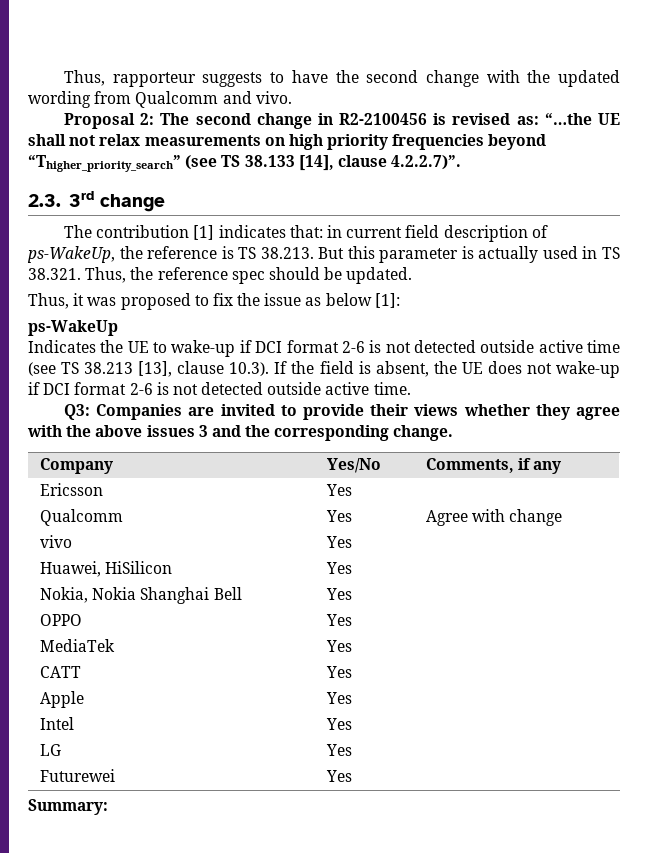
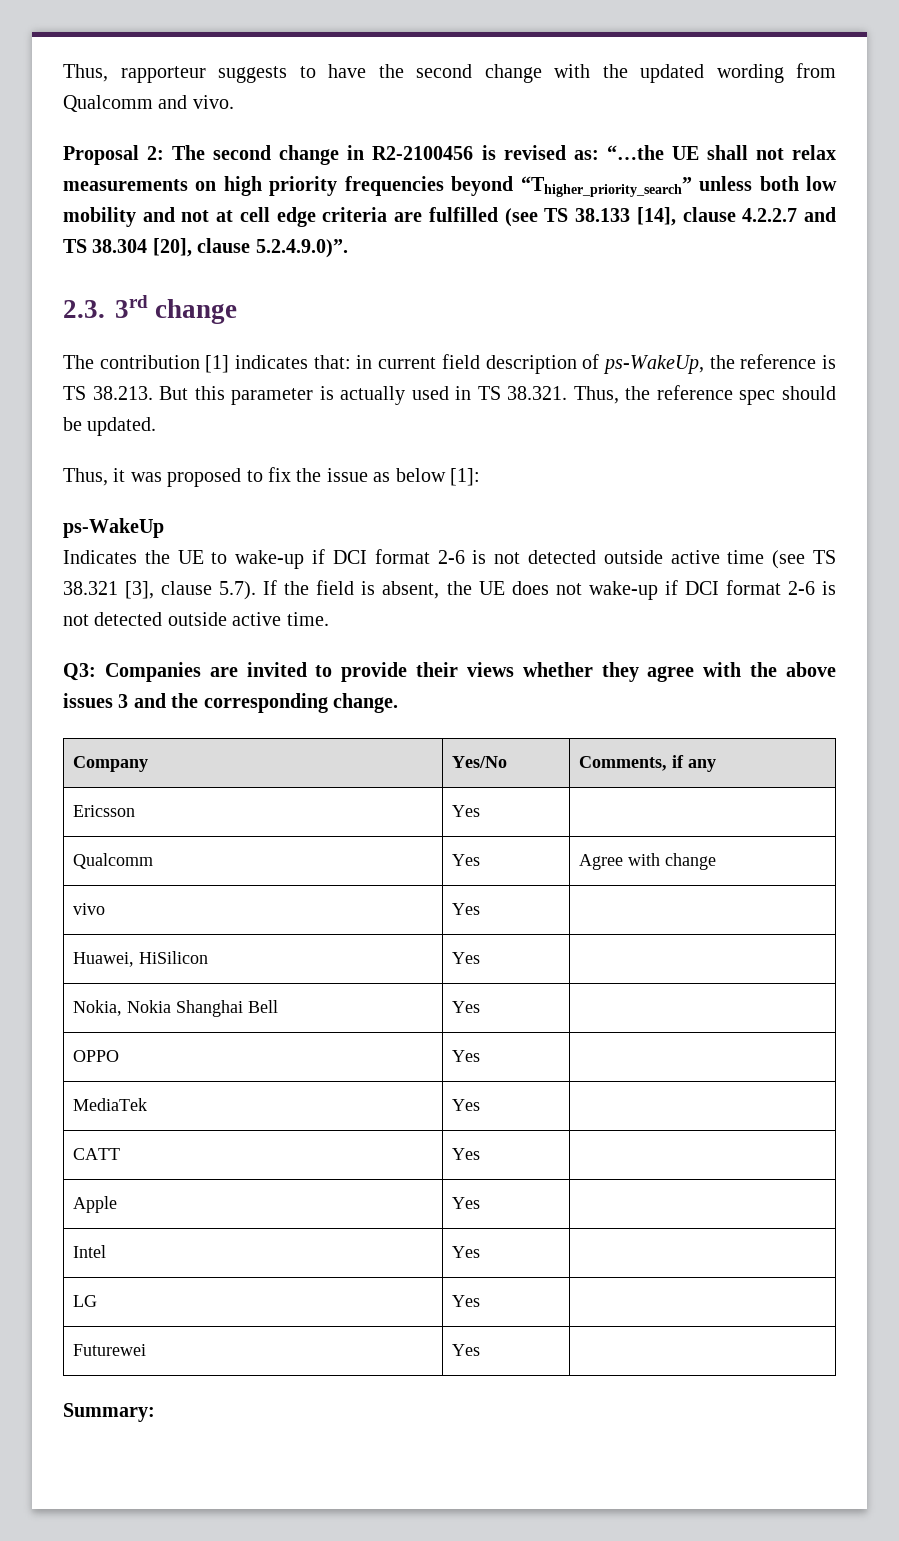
(181, 163) none -> [699,176,838,191] [63,207,498,227] unless both low mobility and not at cell edge criteria are fulfilled
[391,155,462,170] 4.2.2.7)”. -> [742,207,837,222] [63,238,348,258] 4.2.2.7 and TS 38.304 [20], clause 5.2.4.9.0)”.
[84,361,270,377] 38.213 [13], clause 10.3). -> [63,581,257,600] 38.321 [3], clause 5.7).

